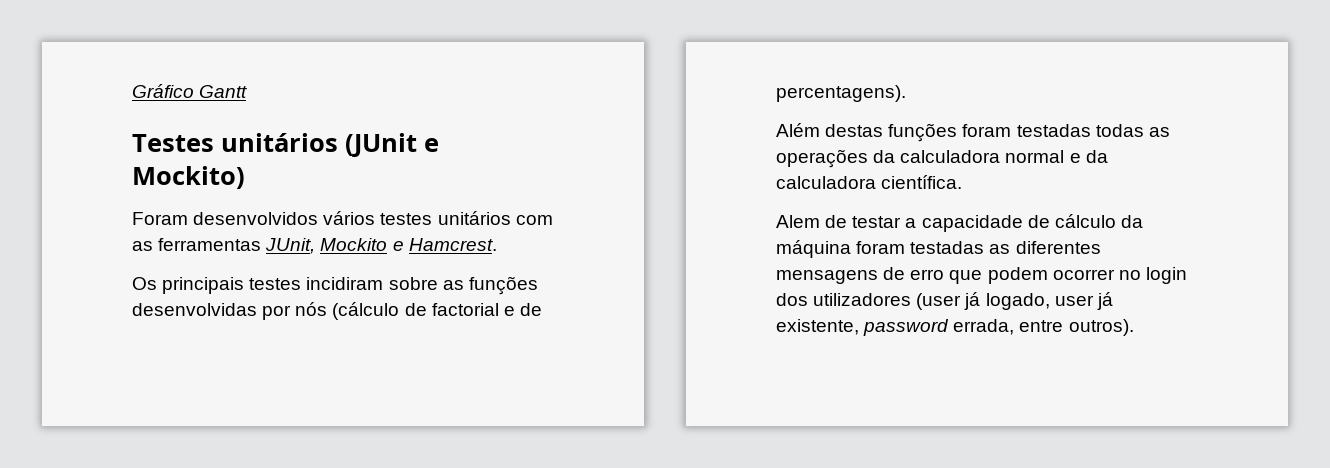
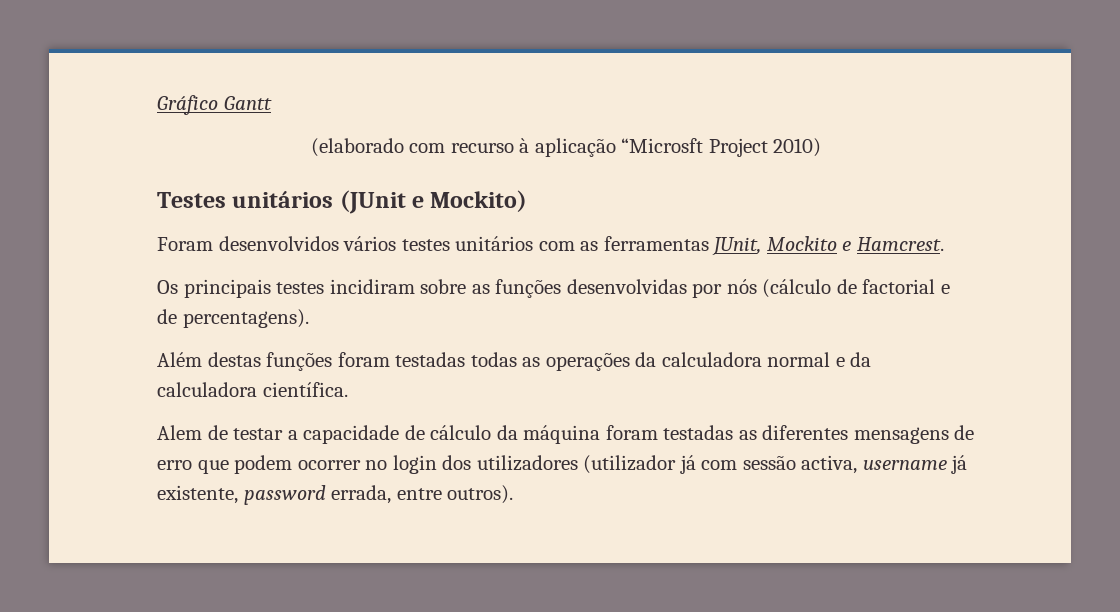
(248, 91) none -> [310,138,822,157] // (elaborado com recurso à aplicação “Microsft Project 2010)
[916,292,1094,310] (user já logado, user -> [583,455,947,474] (utilizador já com sessão activa, username

